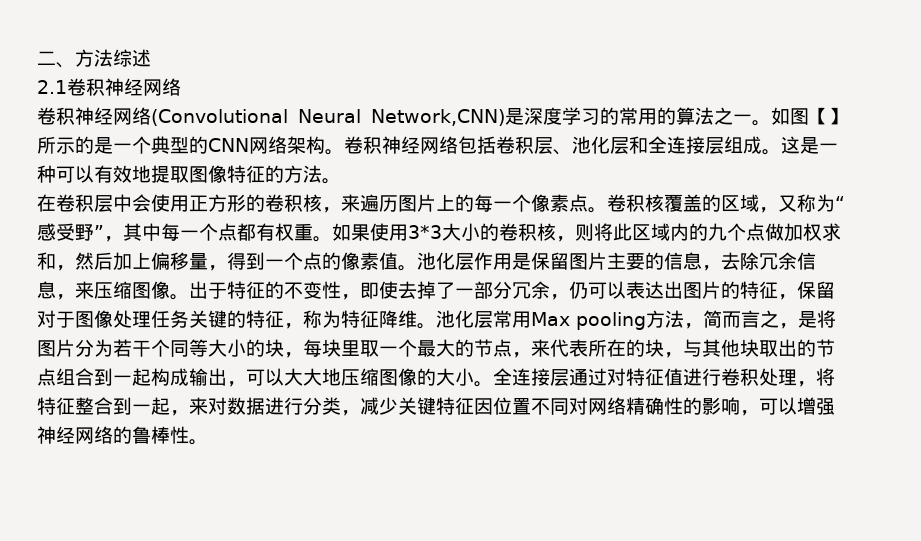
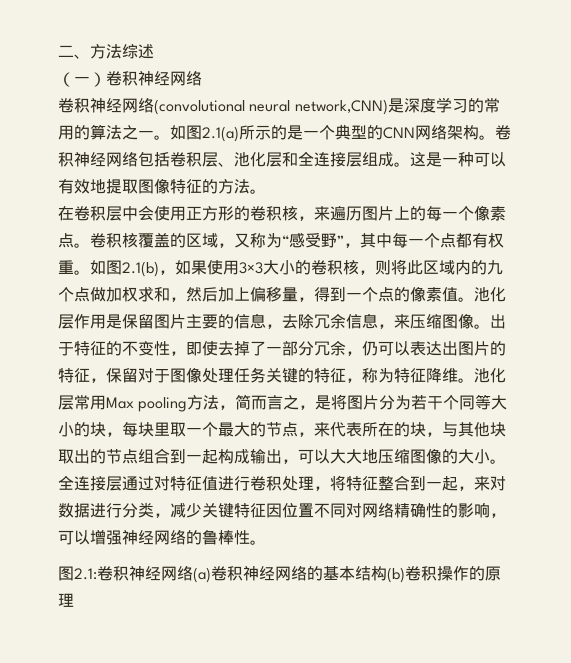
[37,80,67,94] 2.1 -> [58,72,106,87] （一）
[151,109,505,126] (Convolutional Neural Network,CNN) -> [154,99,388,115] (convolutional neural network,CNN)
[809,107,847,125] 【】 -> [202,126,239,142] 2.1(a)
[351,223,442,241] 果使用3*3 -> [106,260,263,277] 图2.1(b)，如果使用3×3
(208, 442) none -> [58,565,501,583] [58,593,74,607] // 图2.1:卷积神经网络(a)卷积神经网络的基本结构(b)卷积操作的原理

